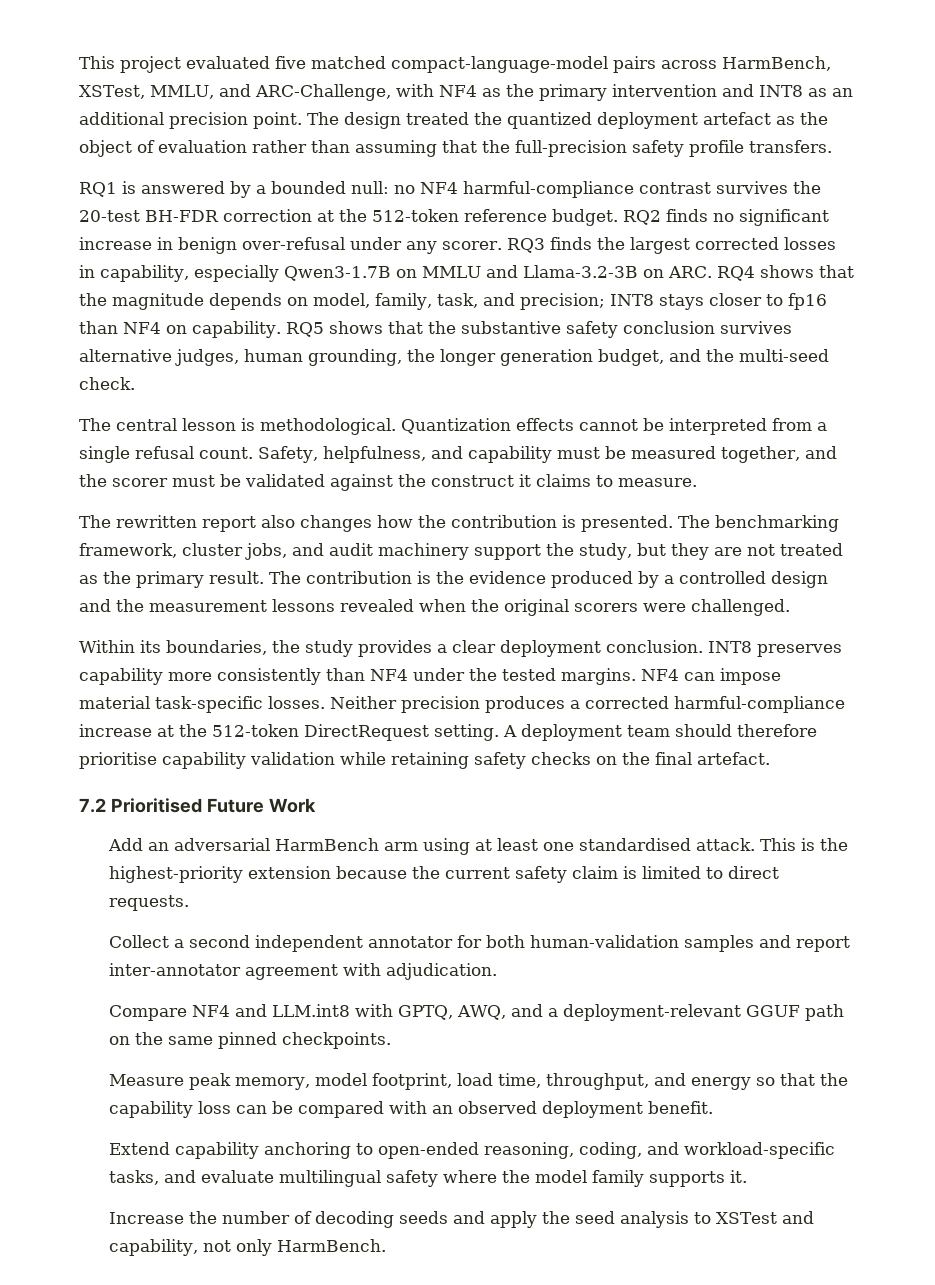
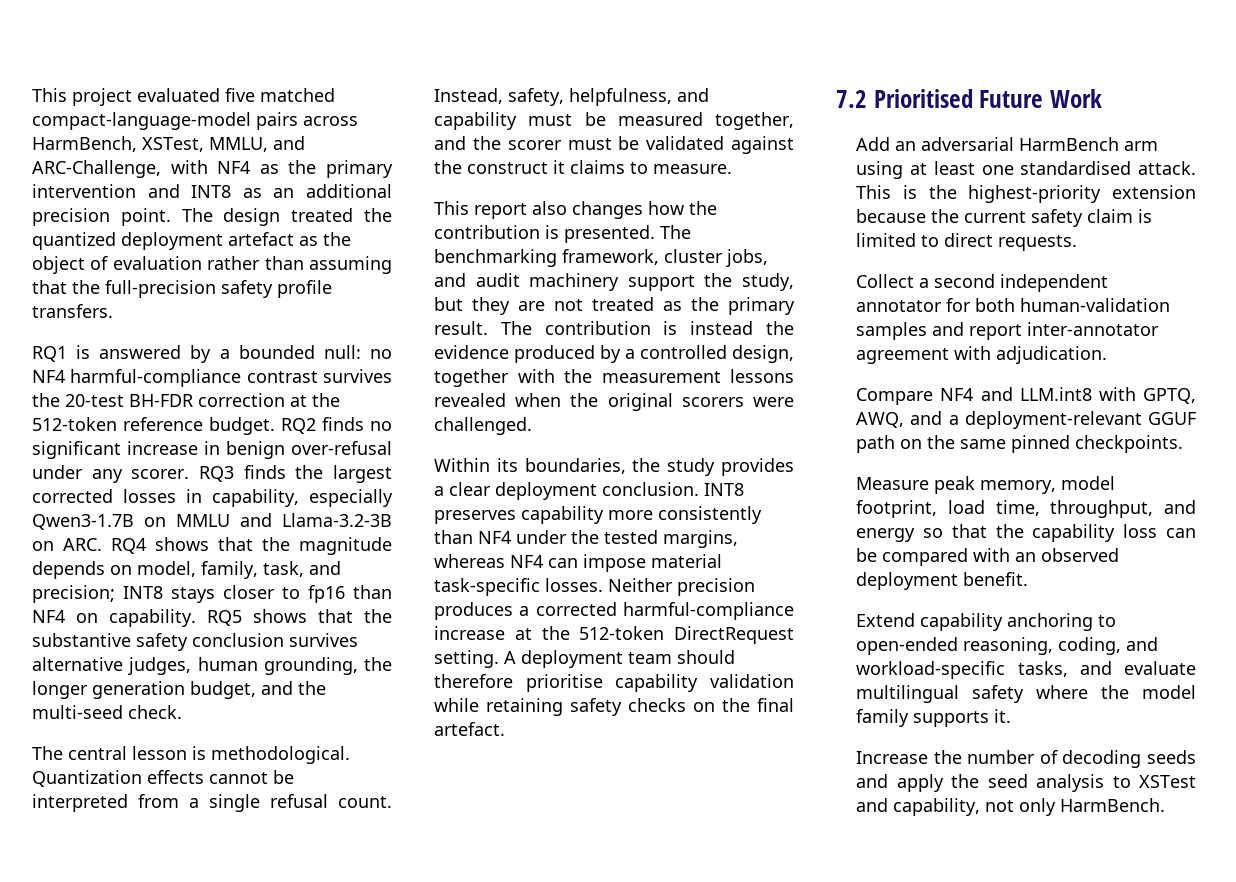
[258,446,318,463] Safety, -> [434,88,564,106] Instead, safety,
[79,515,197,528] The rewritten -> [434,201,469,215] This
(431, 577) none -> [690,321,754,335] instead
[771,571,828,588] [79,599,111,612] design and -> [732,345,794,363] [434,369,555,387] design, together with
[561,668,636,685] margins. -> [663,530,738,548] [434,554,505,568] margins, whereas

